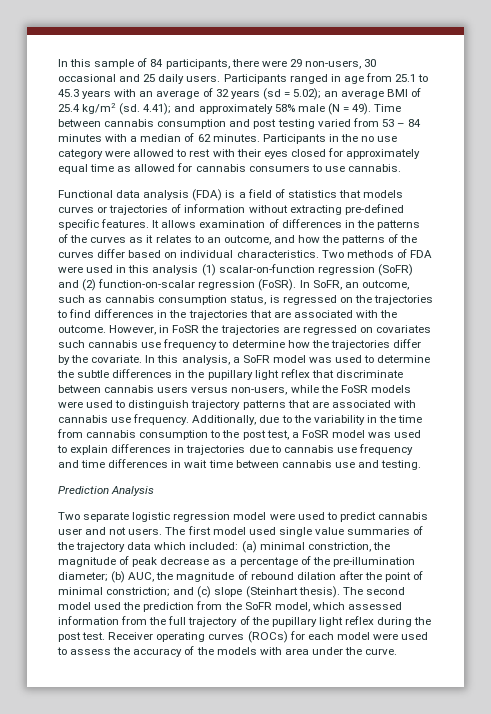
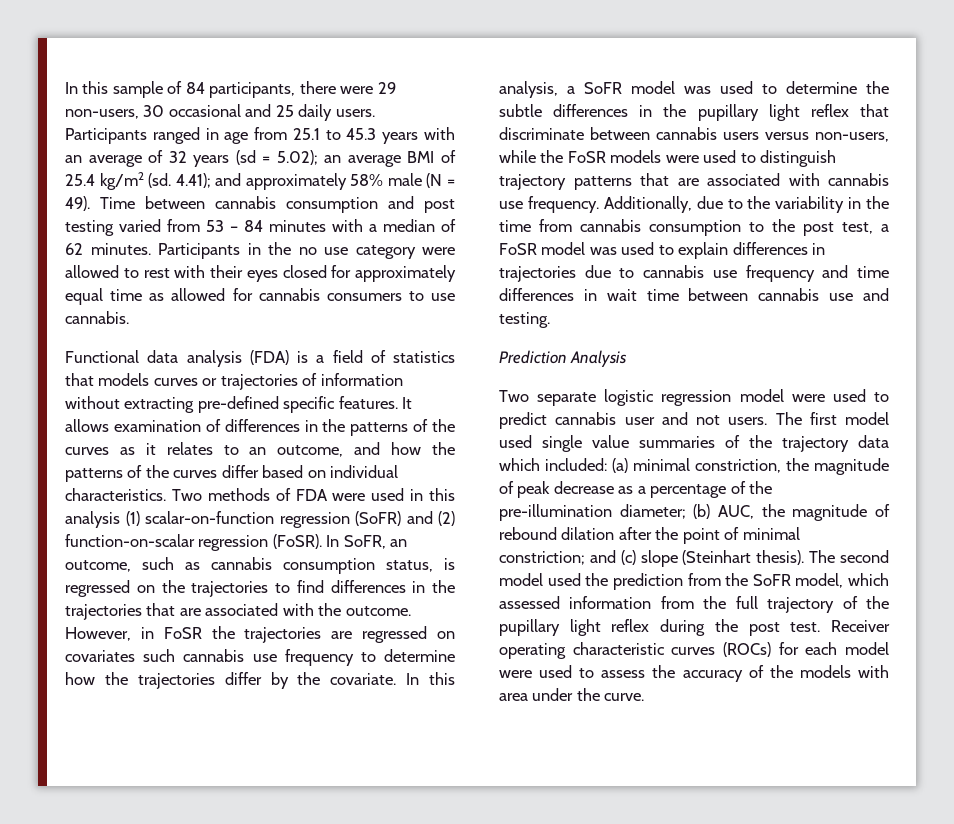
(206, 637) none -> [572,642,665,655] characteristic

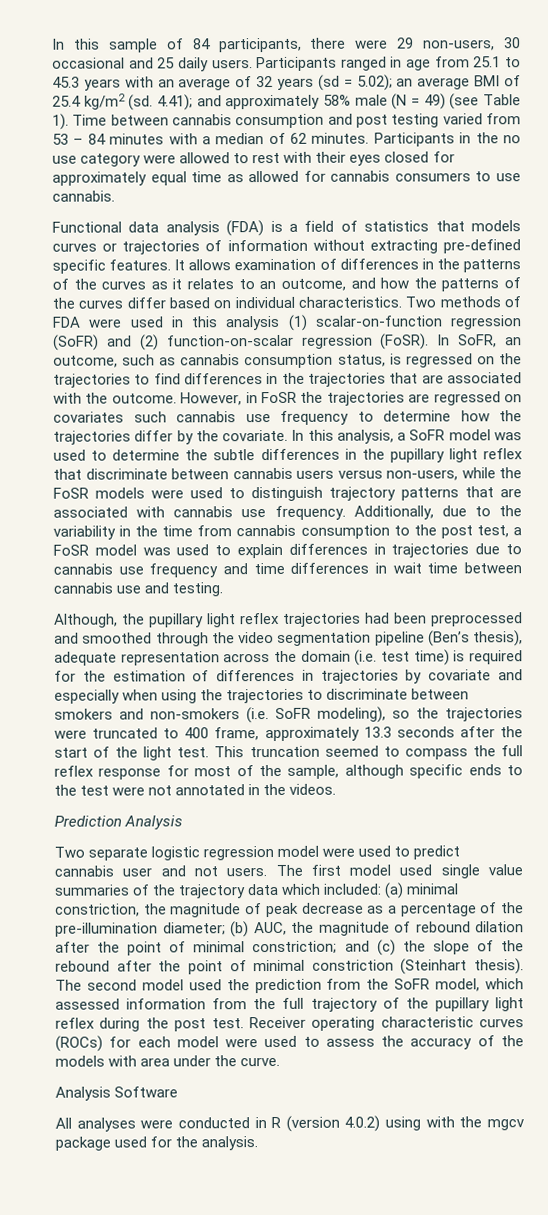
[65,196,90,211] 49). -> [423,93,522,110] [52,113,69,130] 49) (see Table 1).
(550, 320) none -> [54,612,523,628] [54,630,523,647] [54,649,523,666] [54,669,523,684] [54,688,470,704] [54,706,523,724] [54,726,523,742] [54,745,523,761] [54,764,523,780] [54,783,337,796] // Although, the pupillary light reflex trajectories had been preprocessed and smoothed through the video segmentation pipeline (Ben’s thesis), adequate representation across the domain (i.e. test time) is required for the estimation of differences in trajectories by covariate and especially when using the trajectories to discriminate between smokers and non-smokers (i.e. SoFR modeling), so the trajectories were truncated to 400 frame, approximately 13.3 seconds after the start of the light test. This truncation seemed to compass the full reflex response for most of the sample, although specific ends to the test were not annotated in the videos.
[640,550,678,567] slope -> [402,940,524,955] [55,959,394,975] the slope of the rebound after the point of minimal constriction
(645, 697) none -> [55,1086,179,1101] [55,1115,524,1132] [55,1136,259,1151] // Analysis Software // All analyses were conducted in R (version 4.0.2) using with the mgcv package used for the analysis.

